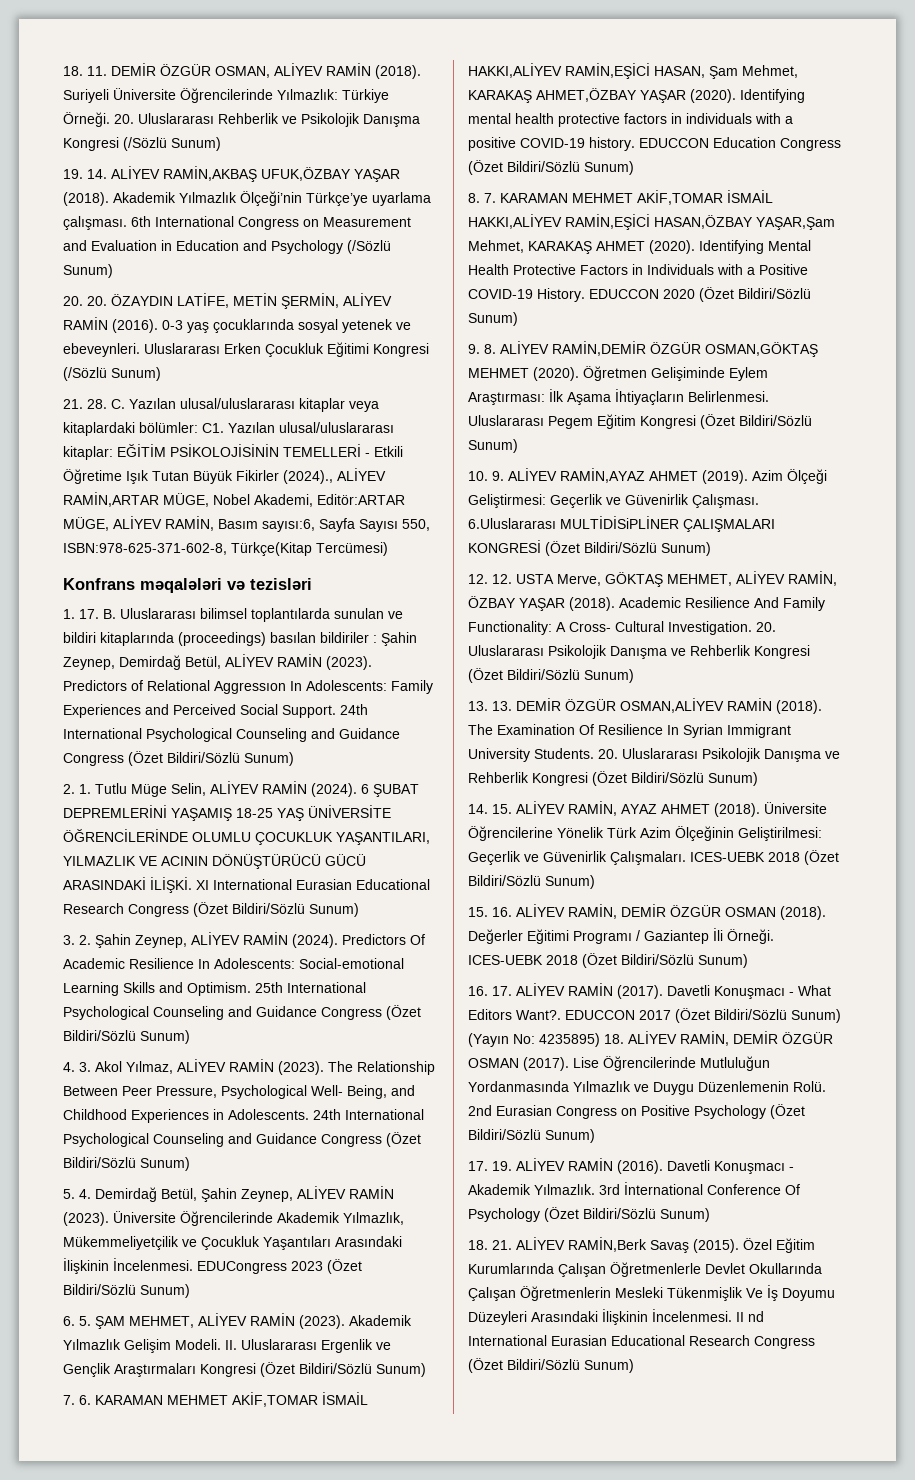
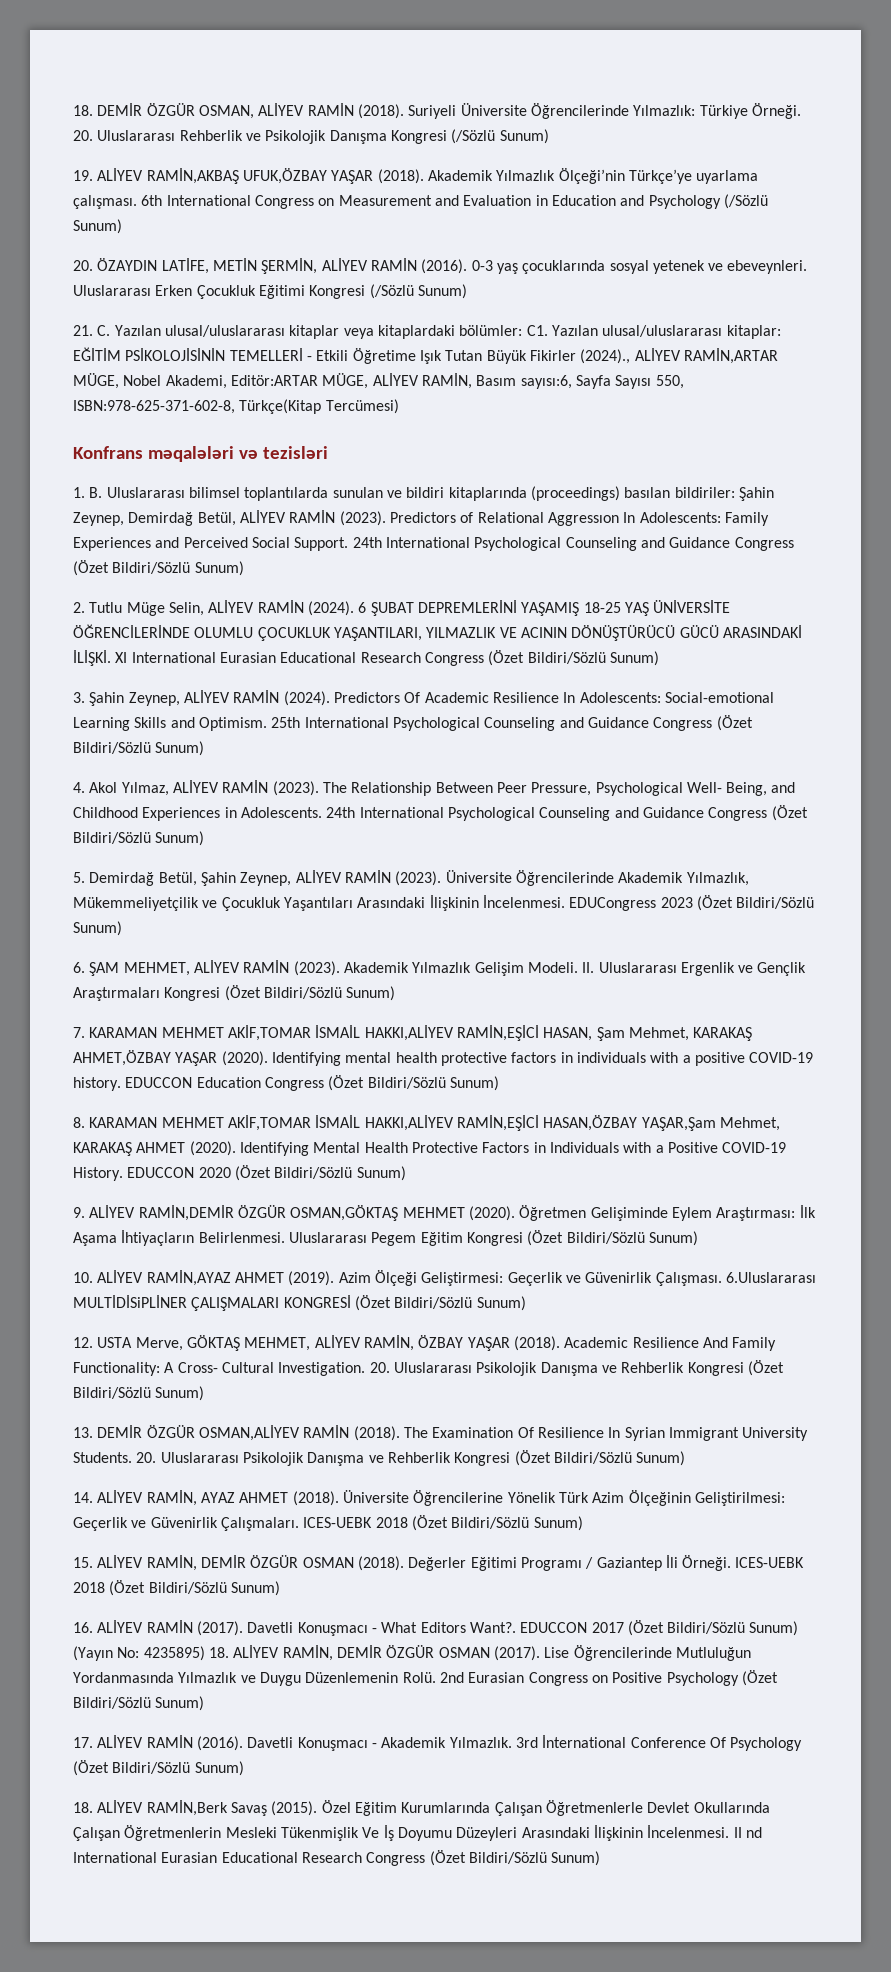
[63,66,107,76] 18. 11. -> [73,105,93,116] 18.
[87,169,107,179] 14. -> (93, 175) none
[87,296,107,306] 20. -> (93, 265) none
[87,399,107,409] 28. -> (93, 330) none
[79,609,99,619] 17. -> (85, 492) none
[320,632,377,643] bildiriler : -> [674,487,735,498] bildiriler:
[79,784,91,794] 1. -> (85, 607) none
[79,935,91,945] 2. -> (85, 697) none
[79,1062,91,1072] 3. -> (85, 787) none
[79,1189,91,1199] 4. -> (85, 877) none
[79,1316,91,1326] 5. -> (85, 967) none
[79,1395,91,1405] 6. -> (85, 1032) none
[484,193,496,203] 7. -> (85, 1122) none
[484,344,496,354] 8. -> (85, 1212) none
[492,471,504,481] 9. -> (93, 1277) none
[492,574,512,584] 12. -> (93, 1342) none
[492,701,512,711] 13. -> (93, 1432) none
[492,804,512,814] 15. -> (93, 1497) none
[492,907,512,917] 16. -> (93, 1562) none
[492,986,512,996] 17. -> (93, 1627) none
[492,1161,512,1171] 19. -> (93, 1742) none
[492,1240,512,1250] 21. -> (93, 1807) none

